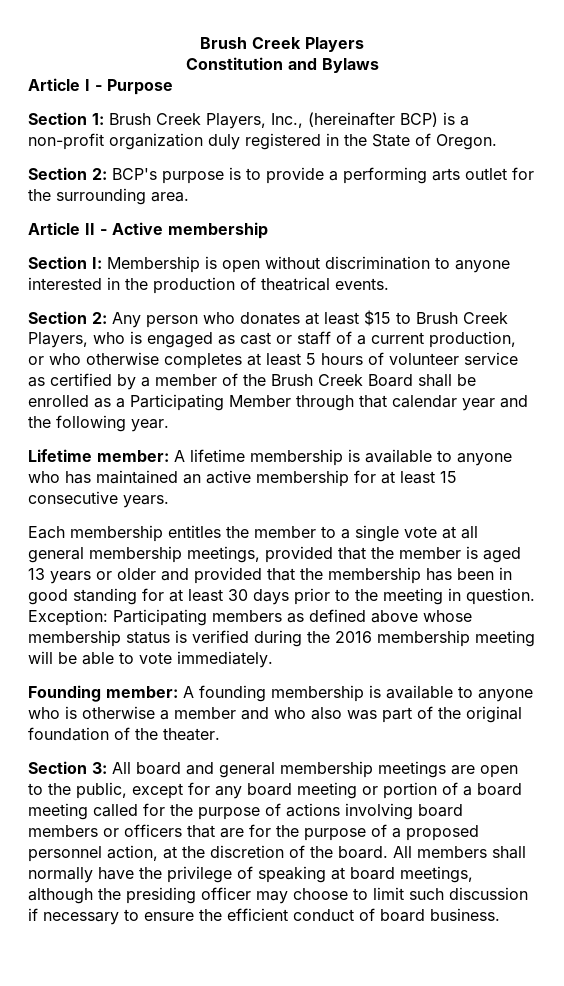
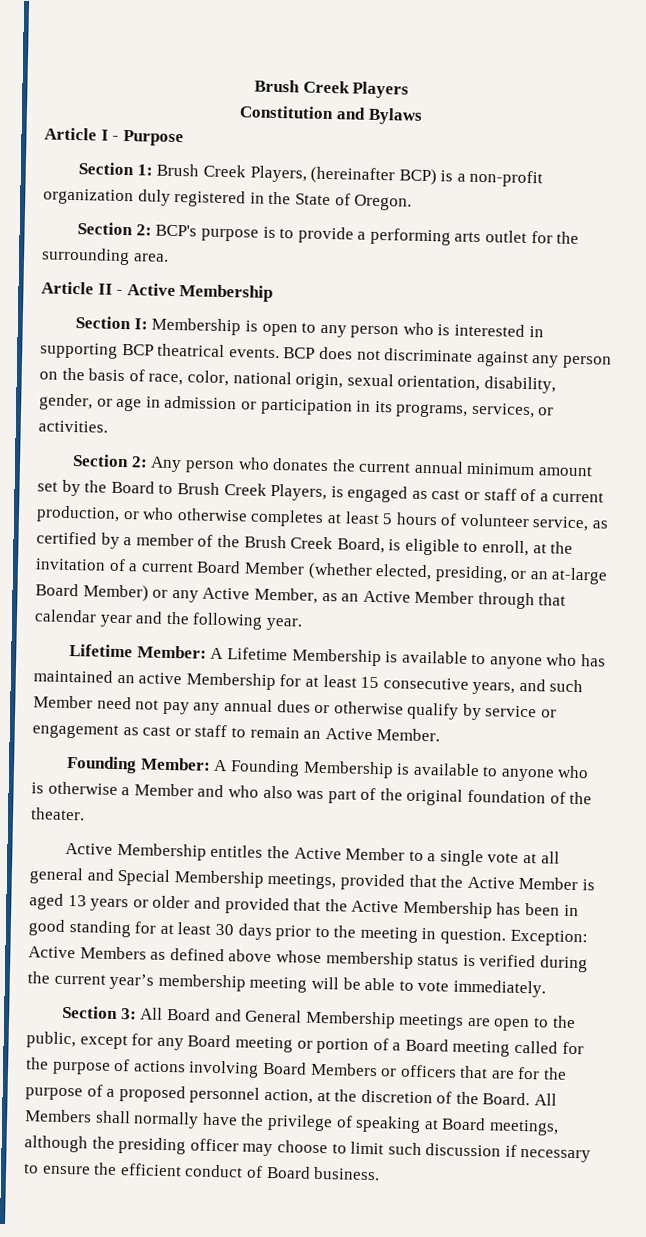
[271,113,303,128] Inc., -> (307, 174) none
[168,222,268,239] membership -> [179,284,274,302] Membership
[265,256,510,273] [28,277,389,294] without discrimination to anyone interested in the production of theatrical events. -> [301,322,544,339] [40,342,612,369] [39,367,556,394] [39,393,555,419] [38,420,108,433] to any person who is interested in supporting BCP theatrical events. BCP does not discriminate against any person on the basis of race, color, national origin, sexual orientation, disability, gender, or age in admission or participation in its programs, services, or activities.
[305,310,391,326] at least $15 -> [331,459,594,477] [37,479,155,497] the current annual minimum amount set by the Board
[93,332,125,344] who -> (328, 492) none
[464,352,518,365] service -> [532,516,590,532] service,
[368,374,476,387] [28,394,224,411] Board shall be enrolled as a Participating -> [336,537,574,557] [35,558,609,585] [35,583,411,604] Board, is eligible to enroll, at the invitation of a current Board Member (whether elected, presiding, or an at-large Board Member) or any Active Member, as an Active
[97,449,343,466] member: A lifetime membership -> [136,645,382,667] Member: A Lifetime Membership
[256,470,349,487] membership -> [185,672,276,691] Membership
[123,495,169,508] [28,525,316,542] years. // Each membership entitles the member -> [472,678,584,695] [33,695,558,721] [32,723,441,742] [66,755,590,782] [31,781,593,806] [30,807,85,821] [65,842,406,861] years, and such Member need not pay any annual dues or otherwise qualify by service or engagement as cast or staff to remain an Active Member. // Founding Member: A Founding Membership is available to anyone who is otherwise a Member and who also was part of the original foundation of the theater. // Active Membership entitles the Active Member
[89,546,182,563] membership -> [86,868,264,888] and Special Membership
[399,547,461,559] member -> [466,876,579,891] Active Member
[328,567,421,584] membership -> [351,900,493,919] Active Membership
[113,609,282,626] Participating members -> [28,946,147,960] Active Members
[335,631,372,643] 2016 -> [53,973,155,990] current year’s
[28,685,533,702] [28,706,522,723] [28,727,220,741] // Founding member: A founding membership is available to anyone who is otherwise a member and who also was part of the original foundation of the theater. -> (546, 988) none
[136,761,373,778] board and general membership -> [166,1007,396,1029] Board and General Membership
[247,783,292,796] board -> [187,1034,232,1048] Board
[477,783,522,796] board -> [404,1038,449,1052] Board
[418,804,463,817] [28,825,98,837] board members -> [262,1061,378,1077] Board Members
[338,846,487,859] board. All members -> [482,1092,558,1106] [25,1109,92,1123] Board. All Members
[350,867,395,880] board -> [441,1117,487,1131] Board
[380,909,425,922] board -> [265,1165,311,1179] Board

